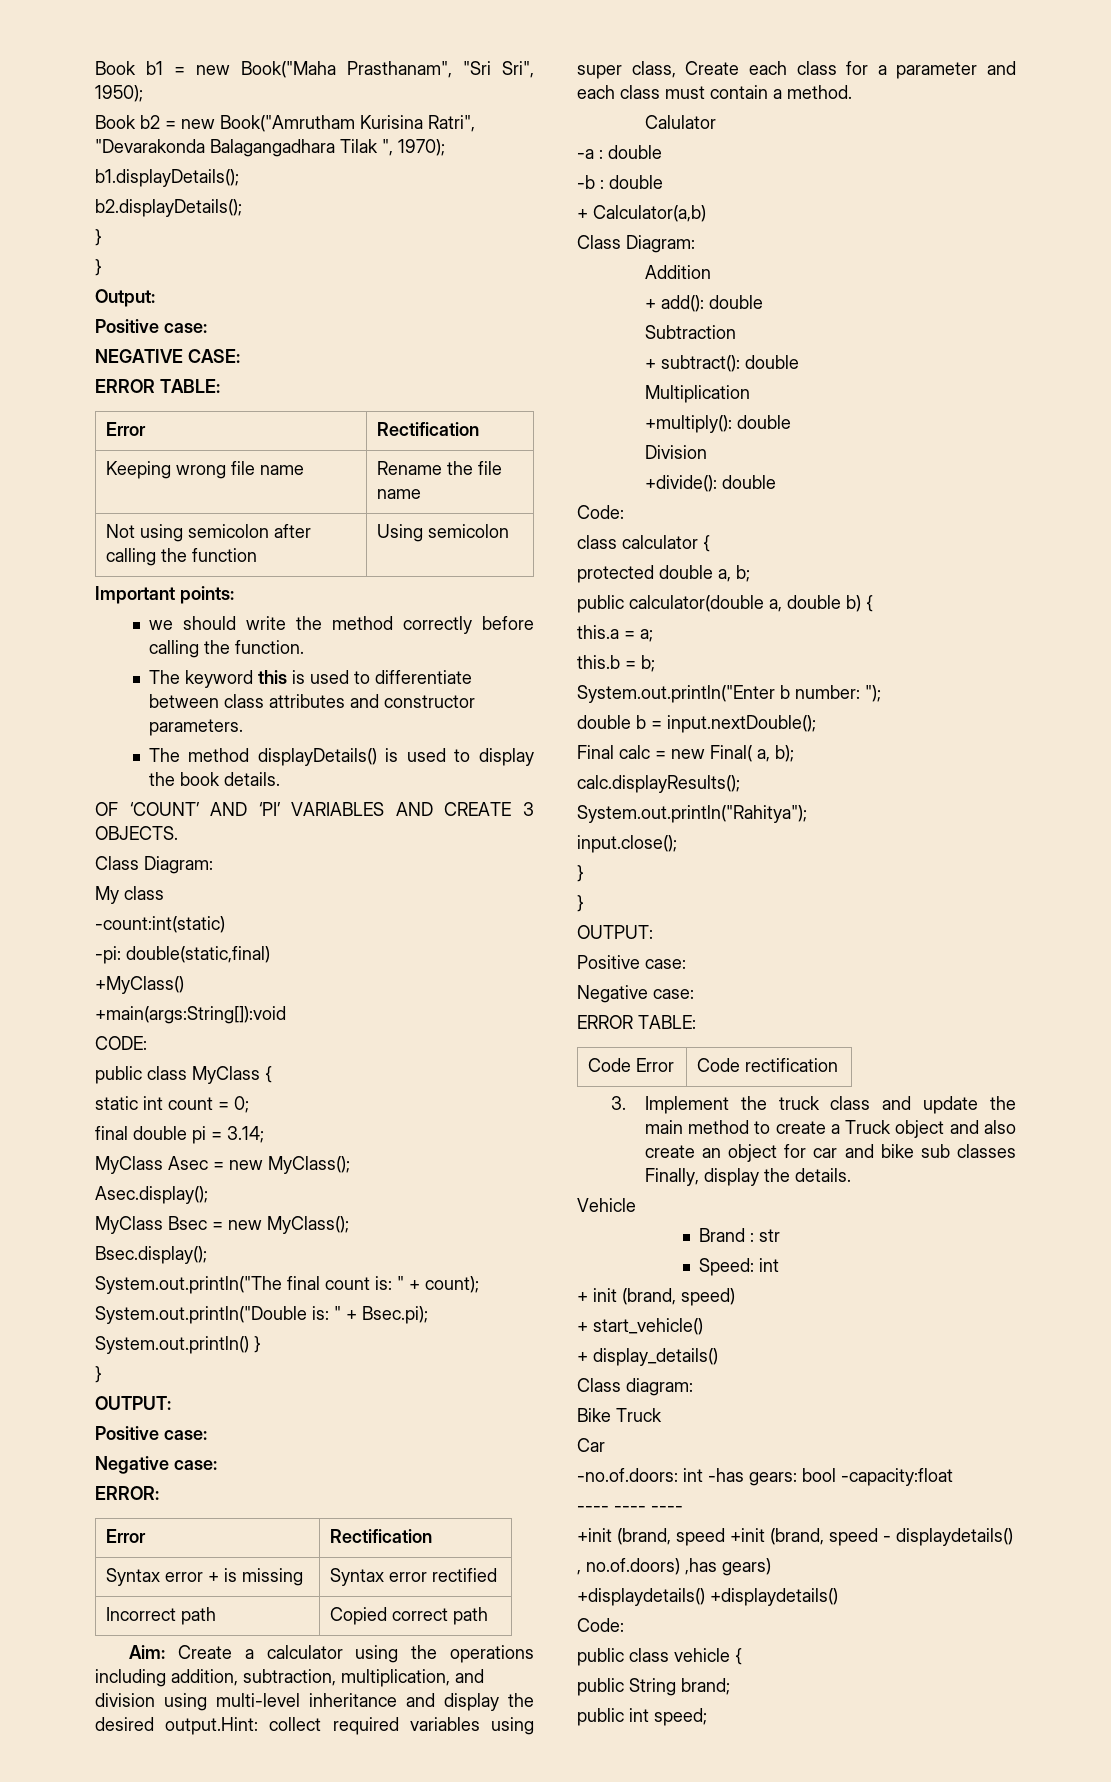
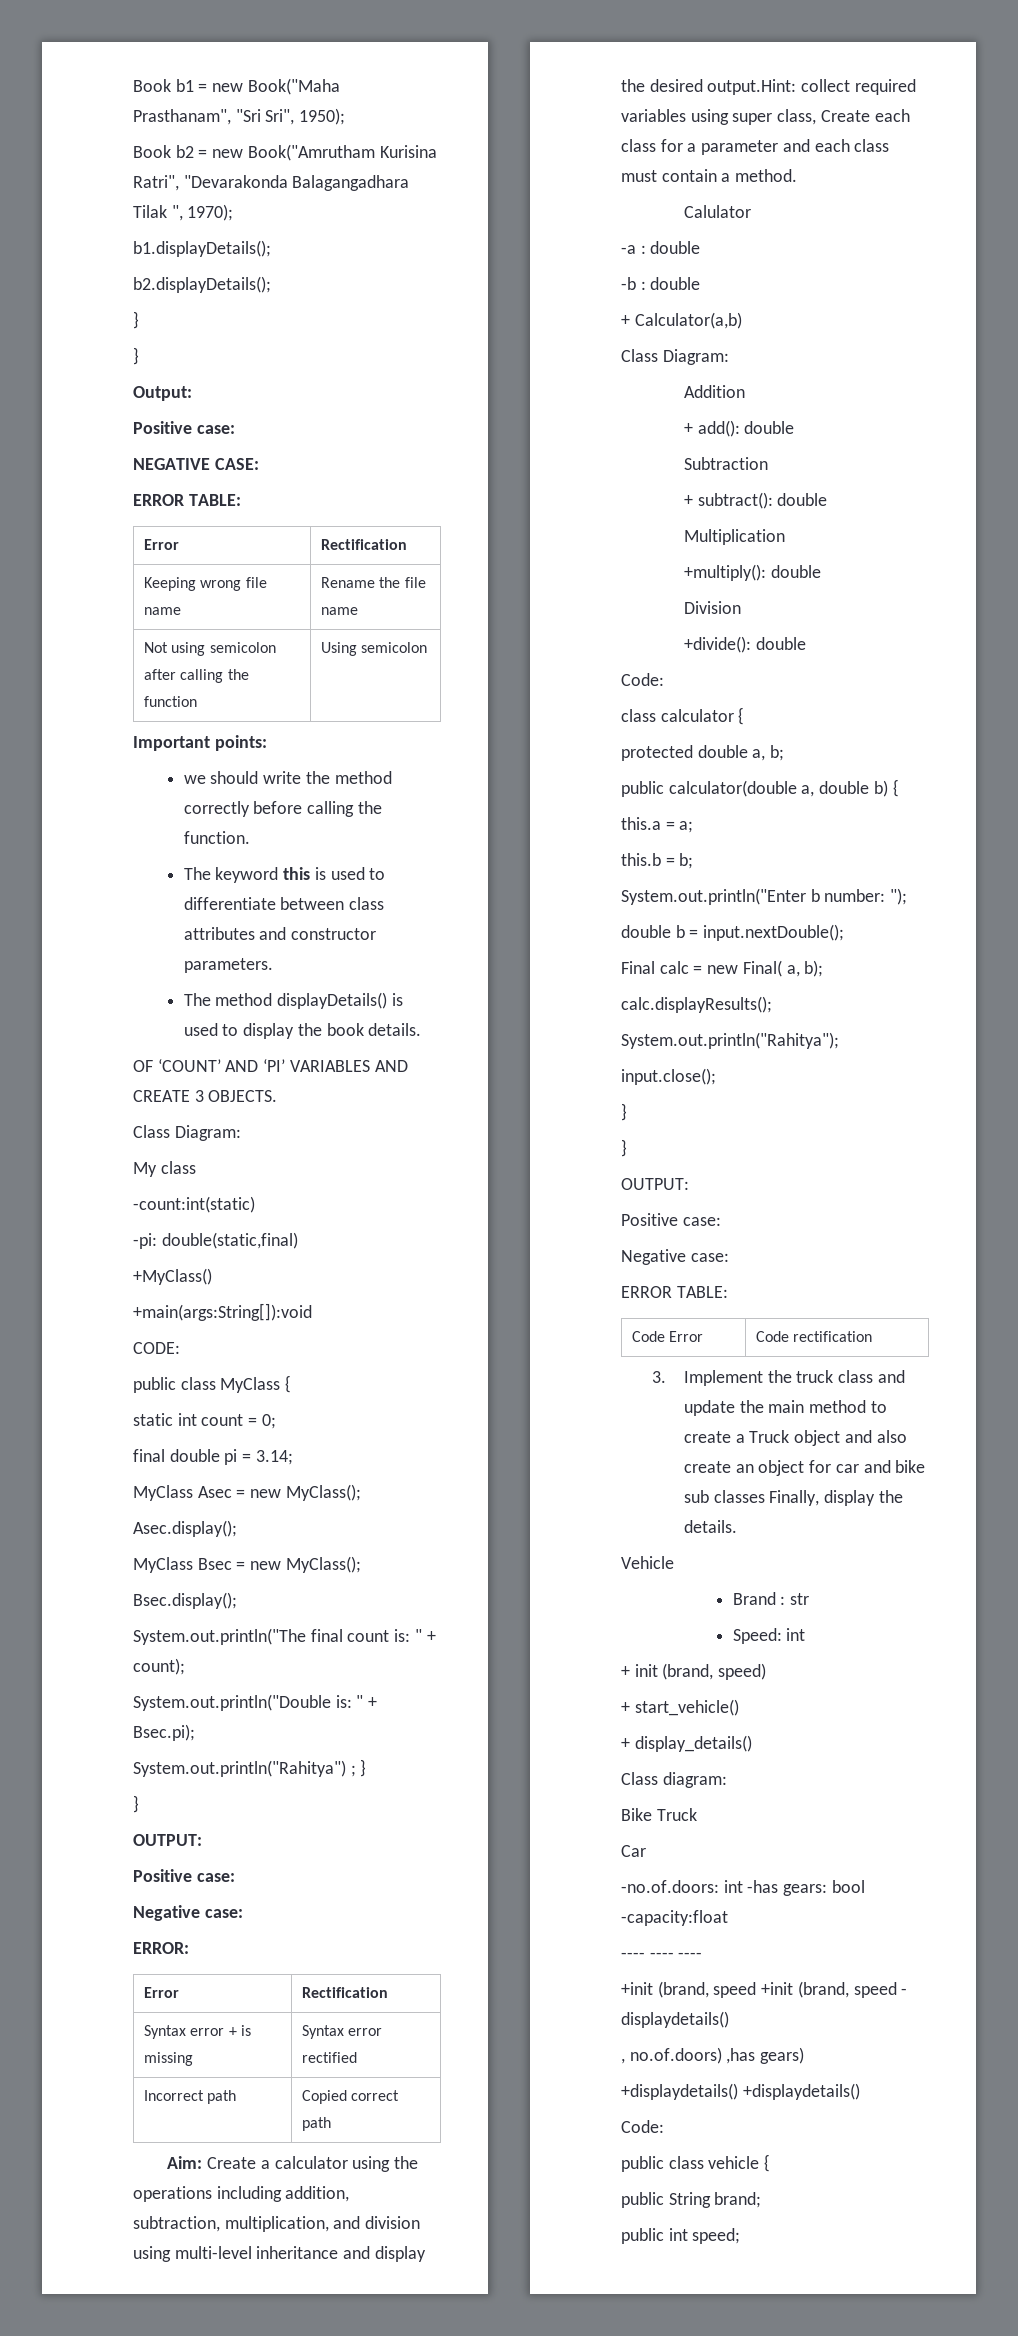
[95,1336,249,1354] System.out.println() -> [133,1760,356,1777] System.out.println("Rahitya") ;

